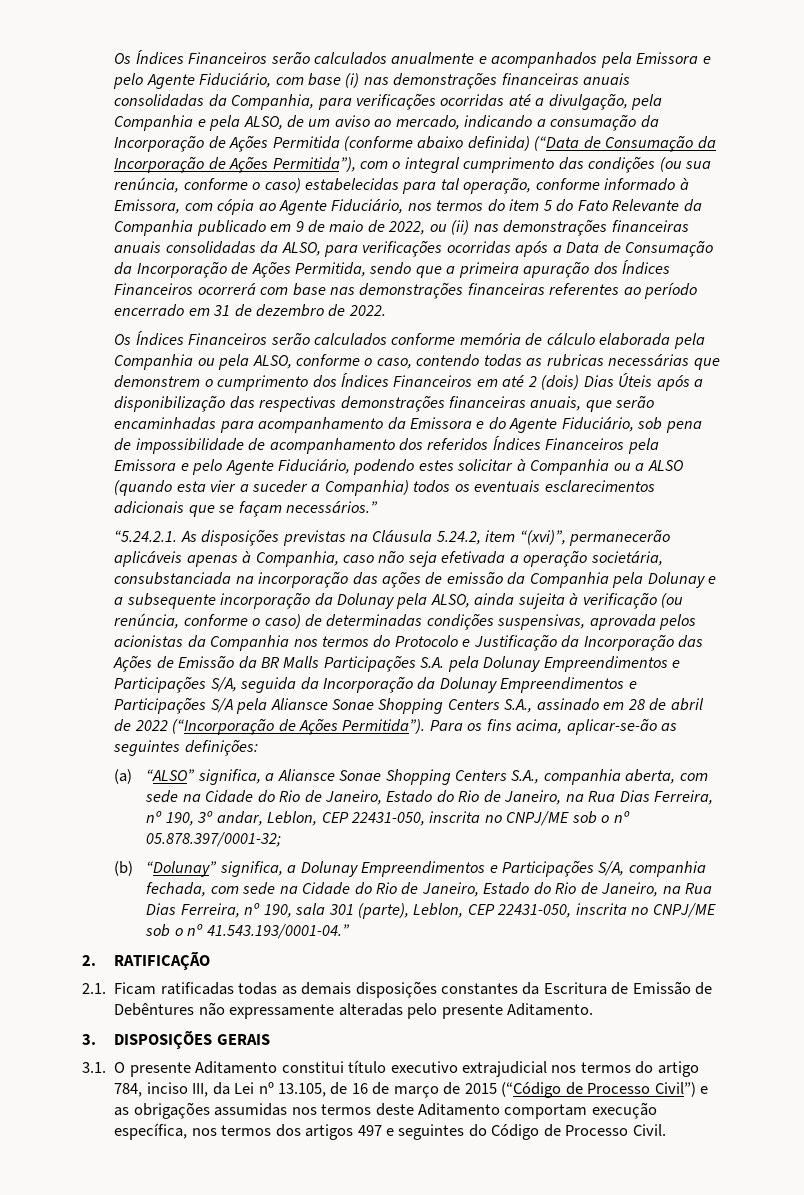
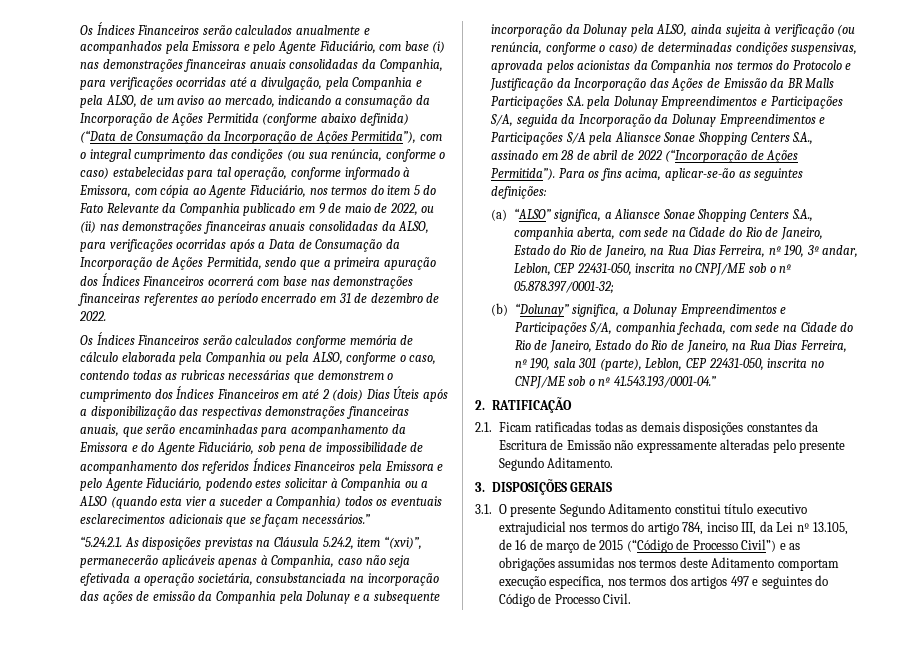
[695,982,713,995] [114,1003,195,1016] de Debêntures -> (611, 445) none
(503, 1011) none -> [498,457,544,471] Segundo
(191, 1069) none -> [559,503,605,517] Segundo

